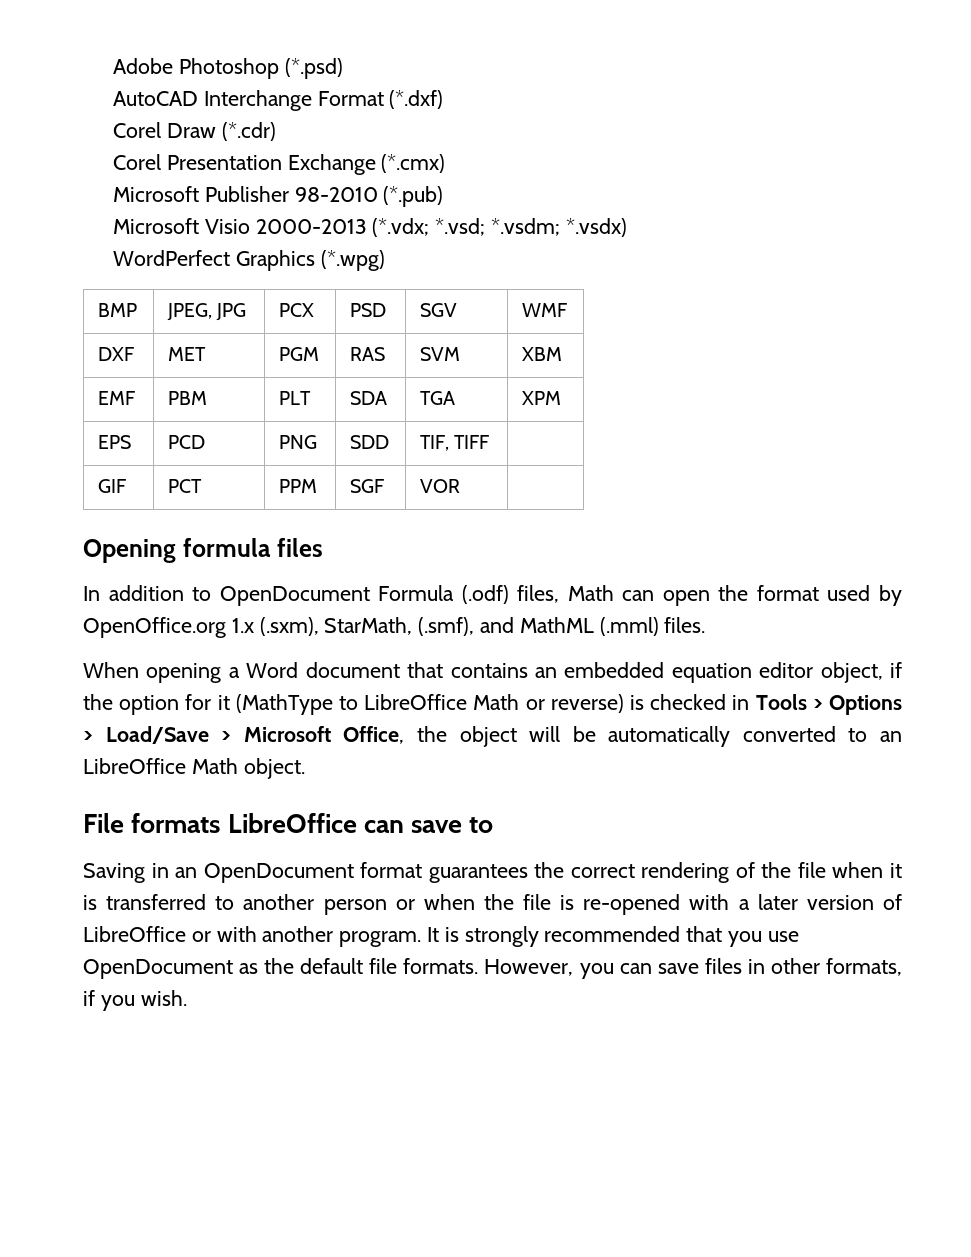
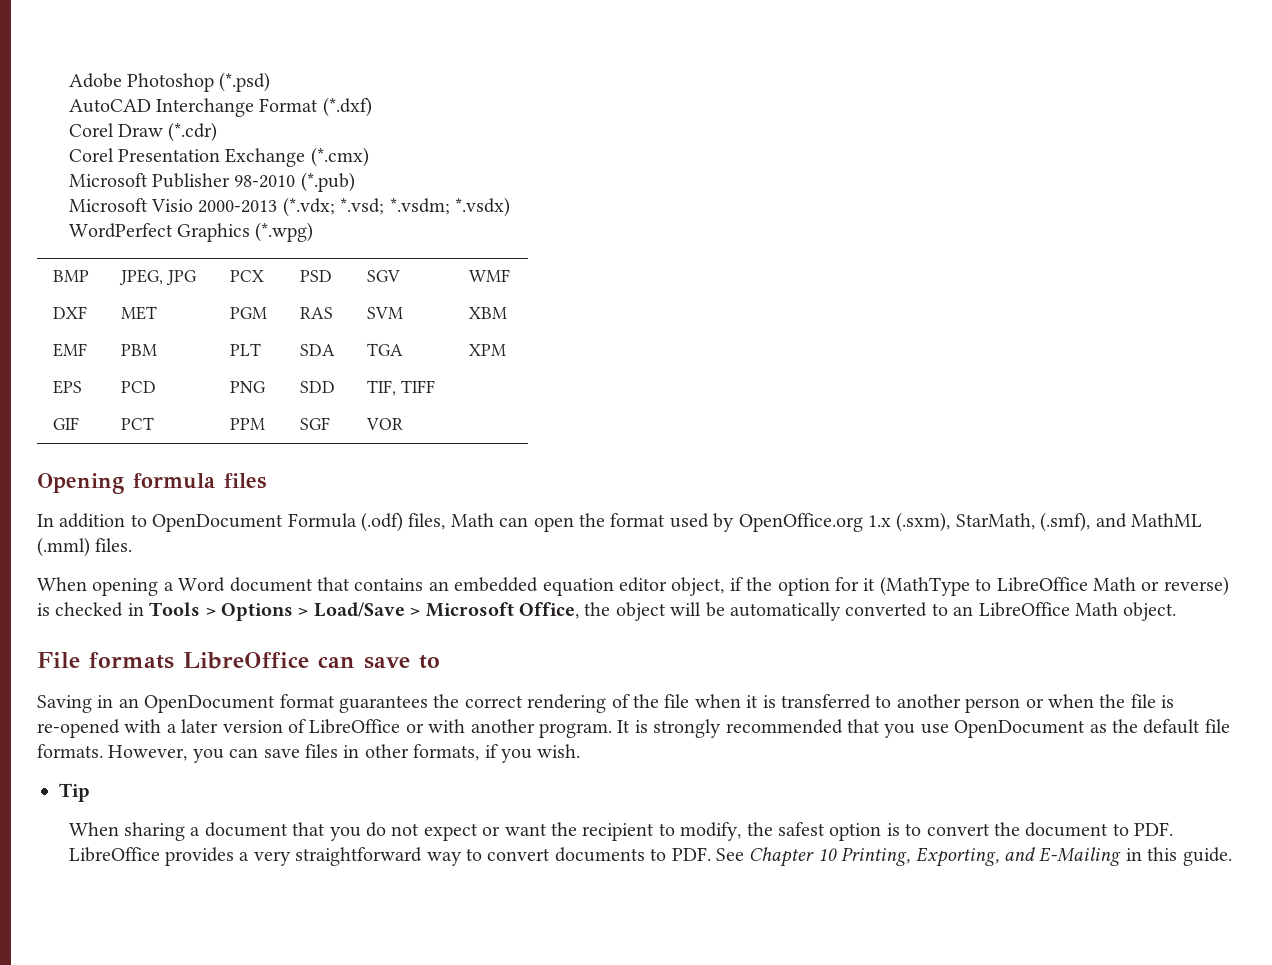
(187, 998) none -> [59,783,90,802] [68,822,1174,841] [68,847,1232,867] // Tip // When sharing a document that you do not expect or want the recipient to modify, the safest option is to convert the document to PDF. LibreOffice provides a very straightforward way to convert documents to PDF. See Chapter 10 Printing, Exporting, and E-Mailing in this guide.

